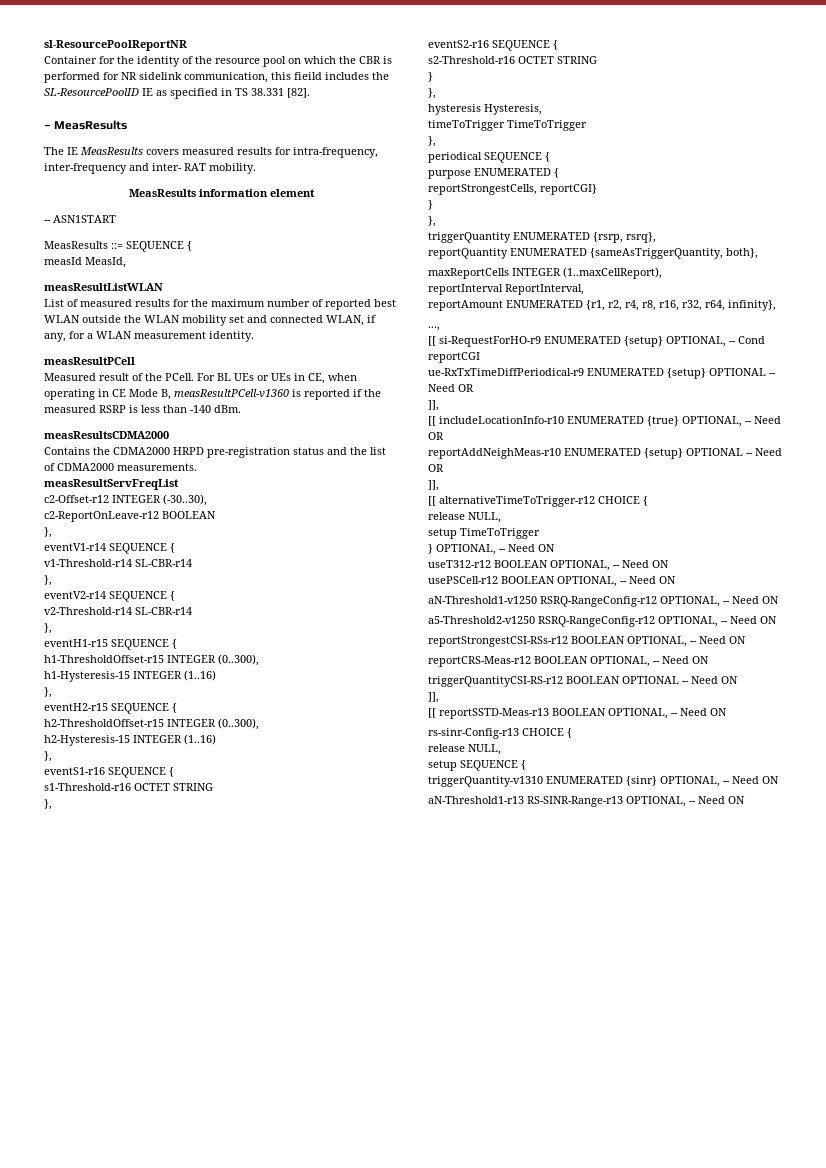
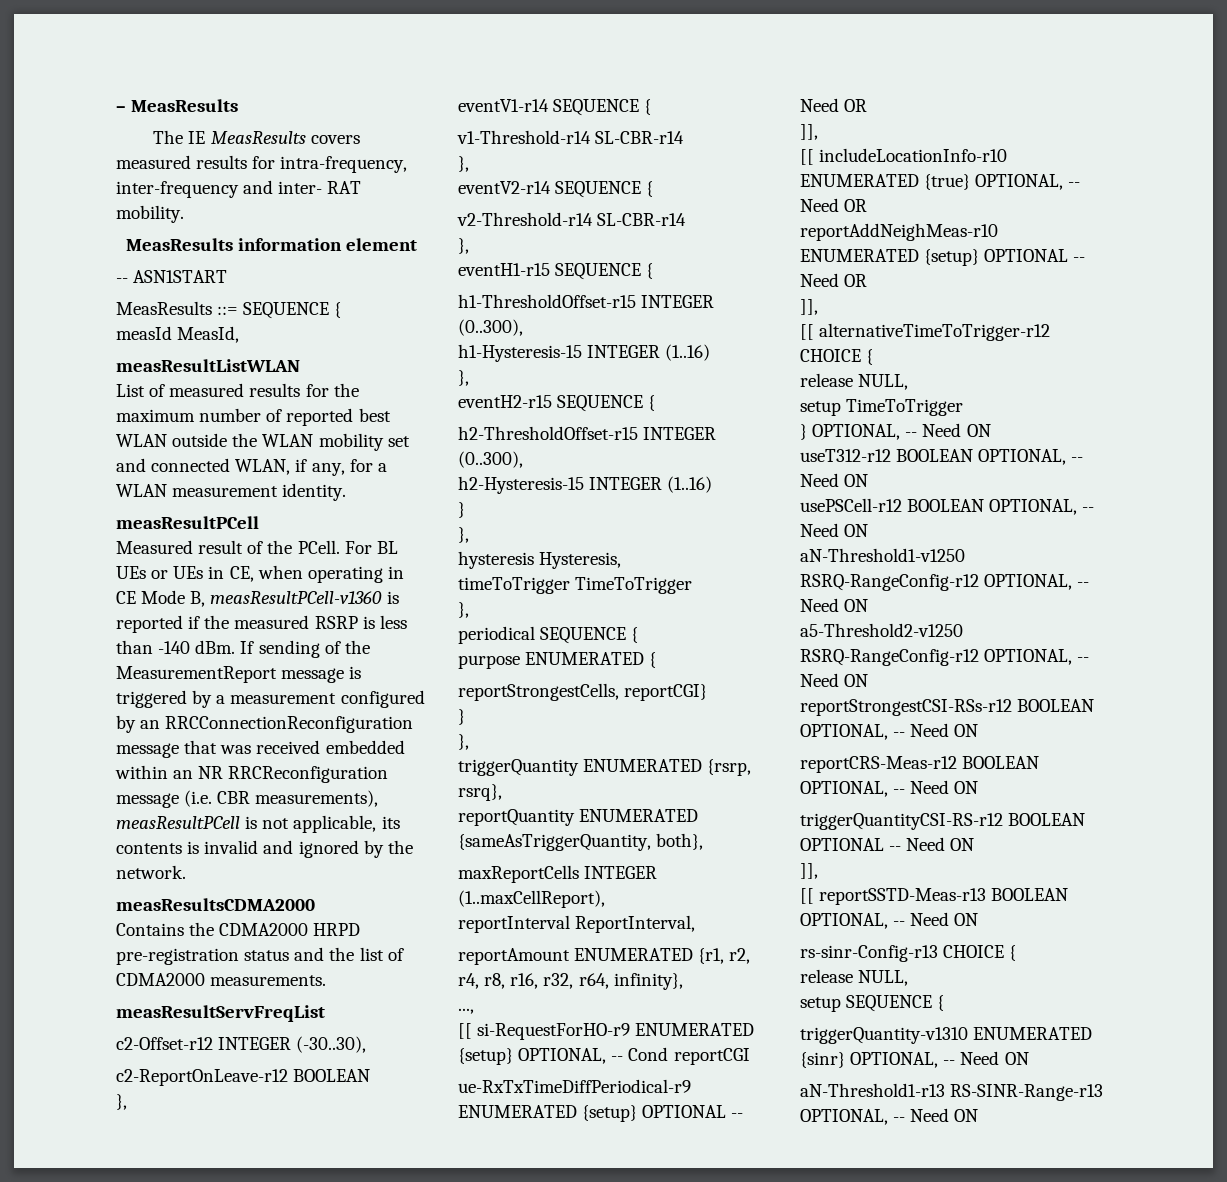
[44,40,187,51] [44,56,392,67] [44,72,389,83] [44,88,310,99] sl-ResourcePoolReportNR // Container for the identity of the resource pool on which the CBR is performed for NR sidelink communication, this fieild includes the SL-ResourcePoolID IE as specified in TS 38.331 [82]. // -> (116, 109) none
(241, 409) none -> [240,640,370,658] [116,666,362,683] [116,690,425,708] [116,715,414,733] [116,740,405,758] [115,765,389,783] [116,790,379,808] [116,815,400,833] [116,840,413,858] [116,865,186,879] If sending of the MeasurementReport message is triggered by a measurement configured by an RRCConnectionReconfiguration message that was received embedded within an NR RRCReconfiguration message (i.e. CBR measurements), measResultPCell is not applicable, its contents is invalid and ignored by the network.
[44,751,52,762] [44,767,174,778] [44,783,213,791] [44,799,52,810] [428,40,558,51] [428,56,597,64] // }, // eventS1-r16 SEQUENCE { // s1-Threshold-r16 OCTET STRING // }, // eventS2-r16 SEQUENCE { // s2-Threshold-r16 OCTET STRING -> (713, 484) none

